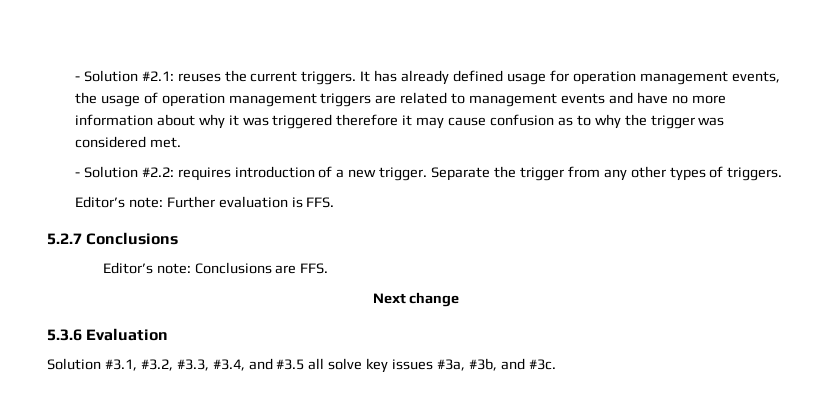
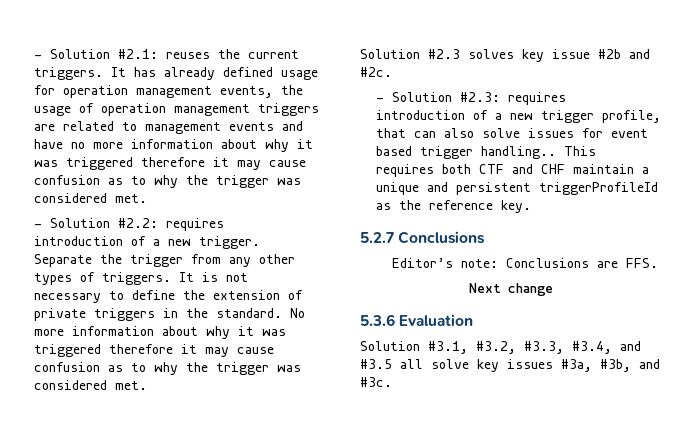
[74,196,335,208] // Editor’s note: Further evaluation is FFS. -> [178,272,248,282] [33,290,303,303] [33,308,305,321] [33,326,286,339] [33,344,274,357] [33,362,301,375] [33,380,147,390] [360,49,650,62] [360,67,392,77] [375,92,566,105] [375,110,661,123] [375,128,648,138] [375,146,596,159] [375,164,649,177] [375,182,658,195] [375,200,531,213] It is not necessary to define the extension of private triggers in the standard. No more information about why it was triggered therefore it may cause confusion as to why the trigger was considered met. // Solution #2.3 solves key issue #2b and #2c. // - Solution #2.3: requires introduction of a new trigger profile, that can also solve issues for event based trigger handling.. This requires both CTF and CHF maintain a unique and persistent triggerProfileId as the reference key.

